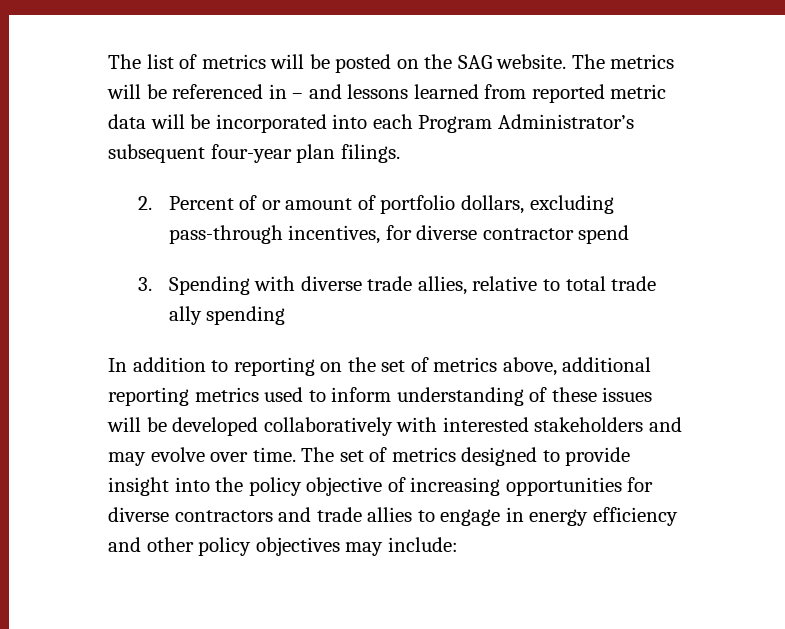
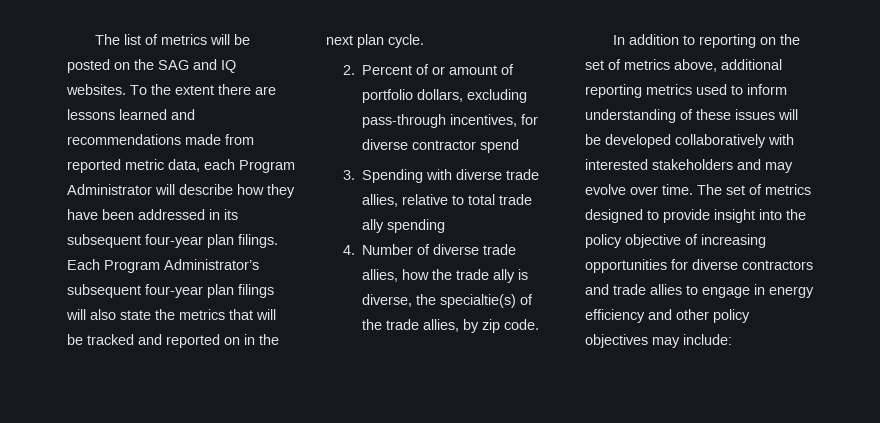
[496,54,675,69] [107,84,667,103] [108,114,413,133] website. The metrics will be referenced in – and lessons learned from reported metric data will be incorporated into each -> [193,59,236,73] [66,84,276,95] [67,109,195,120] [67,134,254,145] [67,159,295,173] [67,184,295,198] [67,209,238,220] [67,234,278,248] [67,259,100,270] and IQ websites. To the extent there are lessons learned and recommendations made from reported metric data, each Program Administrator will describe how they have been addressed in its subsequent four-year plan filings. Each
[340,144,400,163] filings. -> [238,284,274,298] [66,309,276,320] [67,334,279,348] [326,34,424,48] filings will also state the metrics that will be tracked and reported on in the next plan cycle.
(286, 315) none -> [343,244,517,255] [362,269,529,283] [362,294,534,308] [362,319,540,333] // 4. Number of diverse trade allies, how the trade ally is diverse, the specialtie(s) of the trade allies, by zip code.

